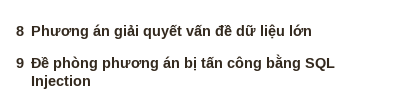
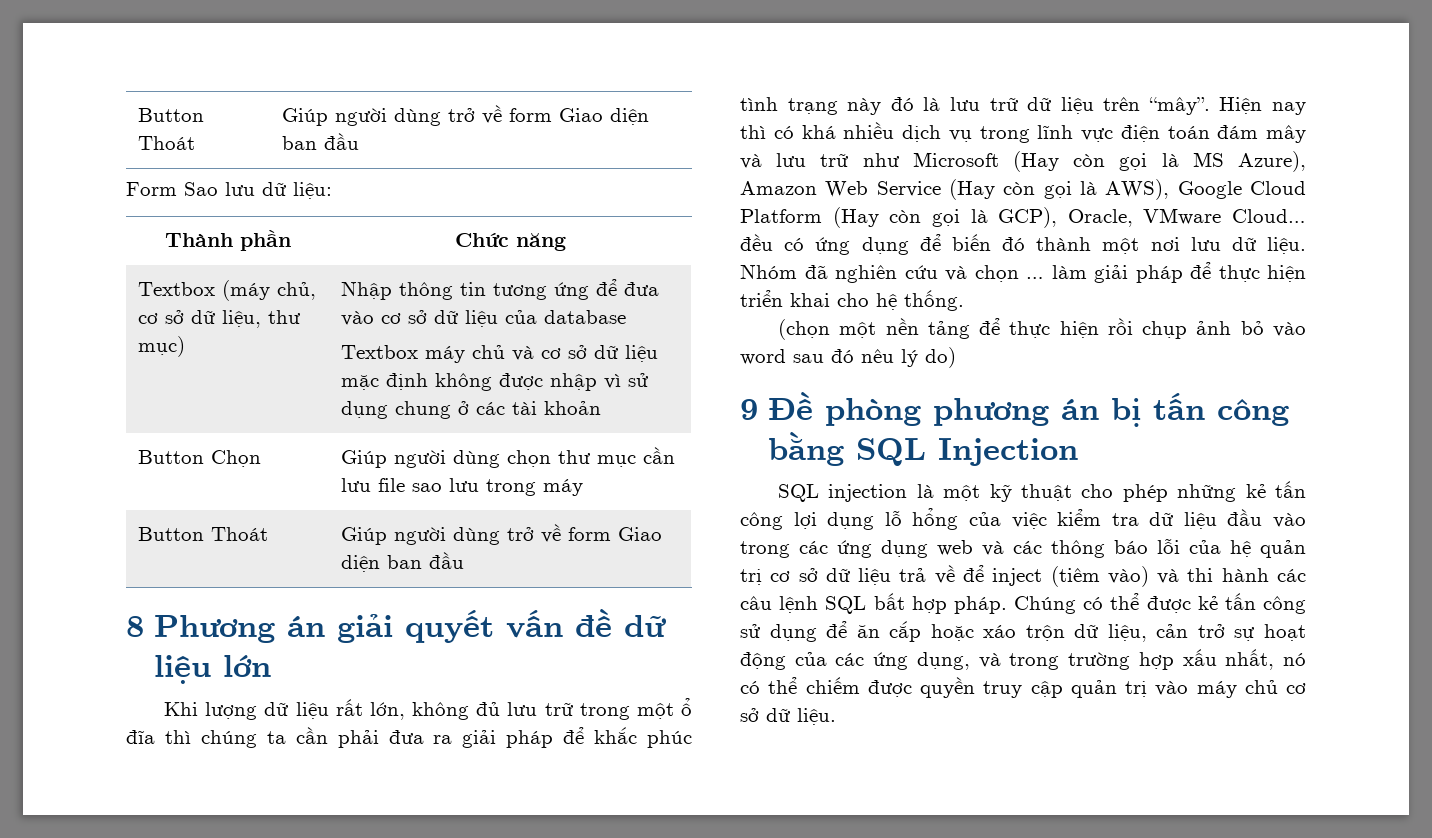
(16, 31) none -> [138,108,205,122] [138,136,196,150] [282,105,650,126] [282,133,360,150] [126,182,332,199] [165,230,291,251] [455,233,566,251] [138,280,317,301] [138,310,302,328] [138,336,186,357] [341,279,660,300] [341,310,627,327] [341,345,659,363] [341,373,650,391] [341,401,602,419] [138,450,262,467] [341,447,676,468] [341,478,584,496] [138,527,269,541] [341,524,663,545] [341,552,465,572] Button Thoát | Giúp người dùng trở về form Giao diện ban đầu // Form Sao lưu dữ liệu: // Thành phần | Chức năng // Textbox (máy chủ, cơ sở dữ liệu, thư mục) | Nhập thông tin tương ứng để đưa vào cơ sở dữ liệu của database // Textbox máy chủ và cơ sở dữ liệu mặc định không được nhập vì sử dụng chung ở các tài khoản // Button Chọn | Giúp người dùng chọn thư mục cần lưu file sao lưu trong máy // Button Thoát | Giúp người dùng trở về form Giao diện ban đầu //
(313, 30) none -> [164,698,692,720] [126,727,692,748] [740,97,1306,115] [740,122,1306,143] [740,151,1306,172] [740,179,1306,200] [740,207,1306,228] [740,234,1306,255] [740,262,1306,283] [740,290,964,311] [778,318,1306,340] [740,347,956,368] // Khi lượng dữ liệu rất lớn, không đủ lưu trữ trong một ổ đĩa thì chúng ta cần phải đưa ra giải pháp để khắc phúc tình trạng này đó là lưu trữ dữ liệu trên “mây”. Hiện nay thì có khá nhiều dịch vụ trong lĩnh vực điện toán đám mây và lưu trữ như Microsoft (Hay còn gọi là MS Azure), Amazon Web Service (Hay còn gọi là AWS), Google Cloud Platform (Hay còn gọi là GCP), Oracle, VMware Cloud… đều có ứng dụng để biến đó thành một nơi lưu dữ liệu. Nhóm đã nghiên cứu và chọn … làm giải pháp để thực hiện triển khai cho hệ thống. // (chọn một nền tảng để thực hiện rồi chụp ảnh bỏ vào word sau đó nêu lý do)
(92, 82) none -> [778,481,1306,502] [740,508,1306,530] [740,539,1306,558] [740,565,1306,587] [740,593,1306,614] [740,621,1306,642] [740,649,1306,670] [740,677,1306,698] [740,708,836,725] // SQL injection là một kỹ thuật cho phép những kẻ tấn công lợi dụng lỗ hổng của việc kiểm tra dữ liệu đầu vào trong các ứng dụng web và các thông báo lỗi của hệ quản trị cơ sở dữ liệu trả về để inject (tiêm vào) và thi hành các câu lệnh SQL bất hợp pháp. Chúng có thể được kẻ tấn công sử dụng để ăn cắp hoặc xáo trộn dữ liệu, cản trở sự hoạt động của các ứng dụng, và trong trường hợp xấu nhất, nó có thể chiếm được quyền truy cập quản trị vào máy chủ cơ sở dữ liệu.

